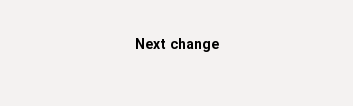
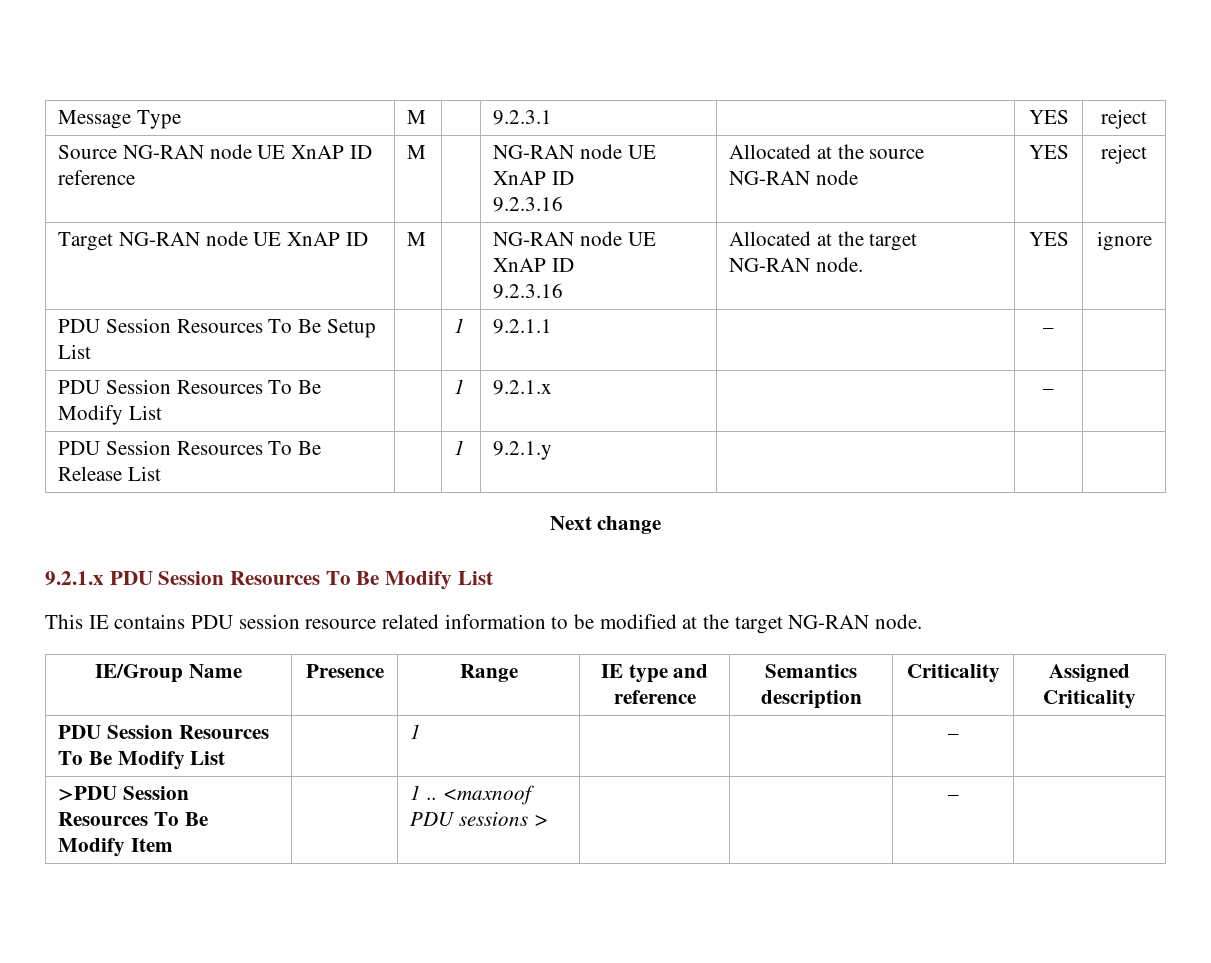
[134,38,219,52] Next change -> [58,110,182,129] [407,110,427,124] [493,110,553,125] [1028,110,1069,124] [1101,109,1147,129] [58,144,372,159] [58,170,136,185] [407,145,427,159] [493,144,656,159] [493,171,575,185] [493,196,564,212] [729,144,925,159] [729,170,859,185] [1028,145,1069,159] [1101,144,1147,164] [58,231,368,251] [407,232,427,246] [493,231,656,246] [493,258,575,272] [493,283,564,299] [729,231,918,251] [729,257,864,272] [1028,232,1069,246] [1096,231,1152,251] [58,318,376,338] [58,344,92,359] [454,318,466,333] [493,319,553,334] [1043,327,1054,333] [58,379,322,394] [58,405,163,425] [454,379,466,394] [493,380,553,395] [1043,388,1054,394] [58,440,322,455] [58,466,162,481] [454,440,466,455] [493,441,553,460] [549,516,662,534] [45,571,493,590] [45,614,923,634] [95,664,242,683] [305,664,384,678] [459,664,518,682] [600,664,709,683] [613,690,696,704] [765,664,857,678] [760,690,862,709] [906,664,1000,683] [1049,664,1130,682] [1043,690,1136,709] [58,725,269,739] [58,751,226,770] [410,724,422,739] [947,733,959,739] [58,786,190,801] [58,812,208,826] [58,838,174,857] [410,785,534,805] [410,812,548,826] [947,794,959,800] Message Type | M | | 9.2.3.1 | | YES | reject // Source NG-RAN node UE XnAP ID reference | M | | NG-RAN node UE XnAP ID // 9.2.3.16 | Allocated at the source NG-RAN node | YES | reject // Target NG-RAN node UE XnAP ID | M | | NG-RAN node UE XnAP ID // 9.2.3.16 | Allocated at the target NG-RAN node. | YES | ignore // PDU Session Resources To Be Setup List | | 1 | 9.2.1.1 | | – | // PDU Session Resources To Be Modify List | | 1 | 9.2.1.x | | – | // PDU Session Resources To Be Release List | | 1 | 9.2.1.y | | | // Next change // 9.2.1.x PDU Session Resources To Be Modify List // This IE contains PDU session resource related information to be modified at the target NG-RAN node. // IE/Group Name | Presence | Range | IE type and reference | Semantics description | Criticality | Assigned Criticality // PDU Session Resources To Be Modify List | | 1 | | | – | // >PDU Session Resources To Be Modify Item | | 1 .. <maxnoof PDU sessions > | | | – |

